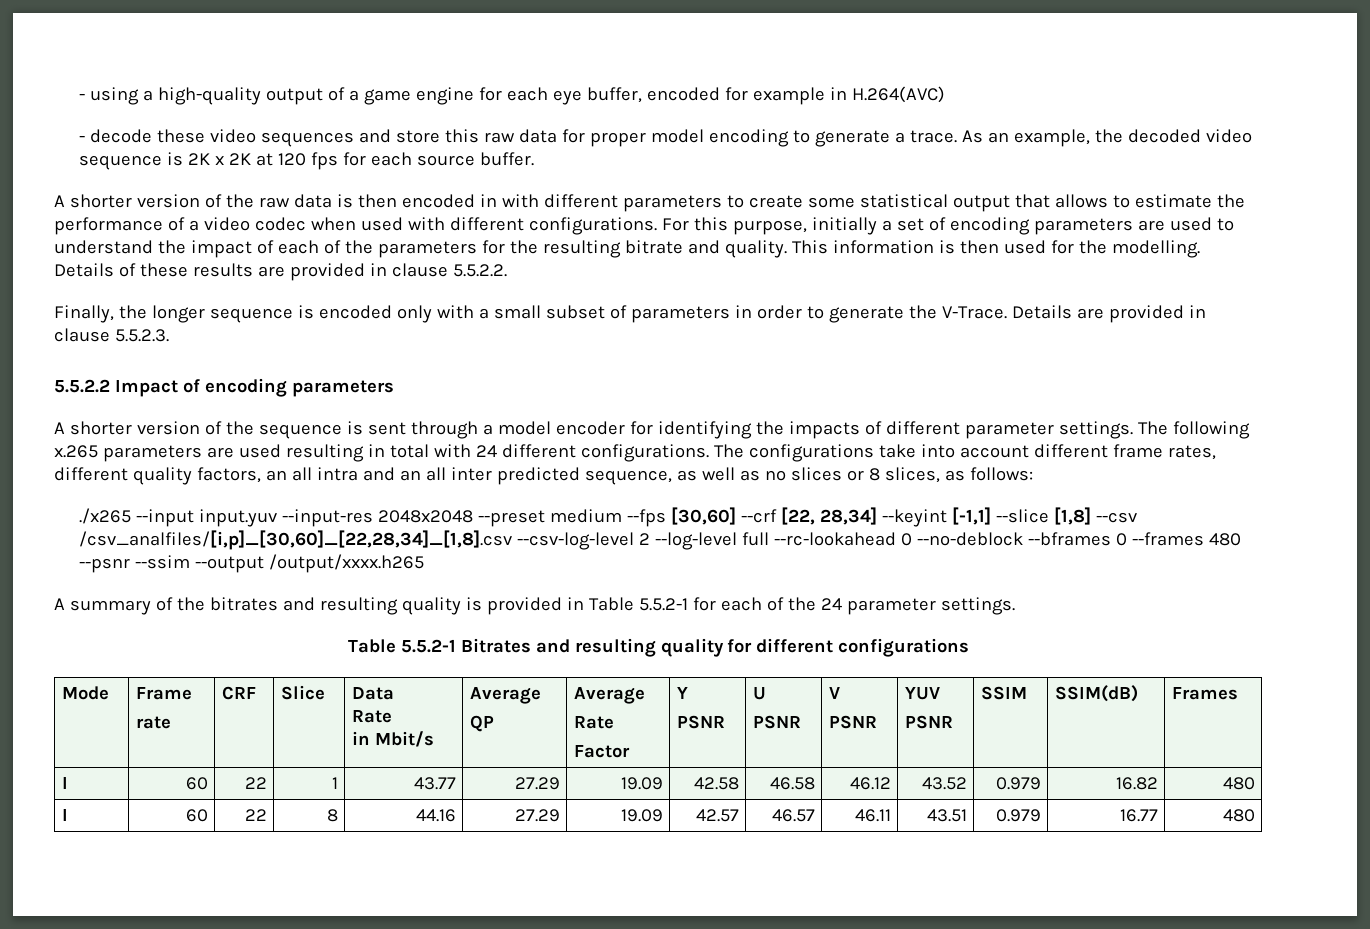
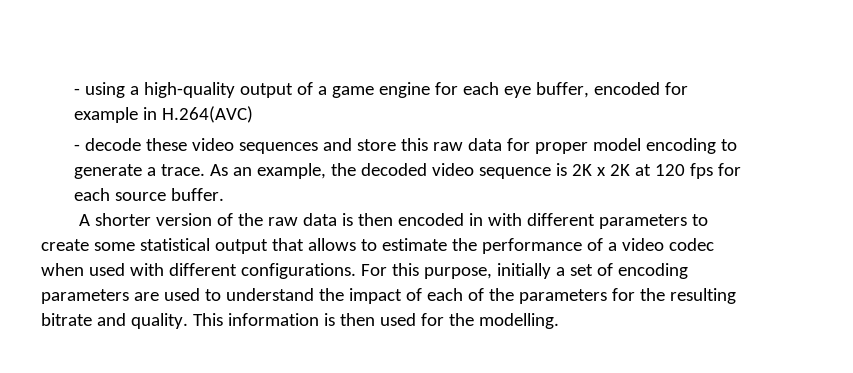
[54,263,507,281] [54,305,1206,323] [54,328,169,342] [54,378,394,397] [54,421,1250,439] [54,444,1216,462] [54,467,1033,485] [78,507,1137,527] [78,530,1241,550] [78,554,424,573] [54,597,1015,615] [347,638,970,657] [61,686,109,700] [135,687,192,700] [135,716,171,729] [221,686,256,700] [280,685,325,700] [351,687,394,700] [351,710,392,723] [351,731,434,747] [469,687,541,704] [469,715,494,732] [573,687,645,704] [573,716,614,729] [573,745,630,758] [676,687,688,699] [676,715,725,729] [752,687,766,700] [752,715,801,729] [828,687,840,699] [828,715,877,729] [904,687,940,700] [904,715,953,729] [980,686,1027,700] [1054,685,1138,702] [1171,687,1238,700] [61,777,68,789] [185,777,208,790] [244,777,267,789] [331,777,338,789] [413,777,456,790] [514,777,560,790] [620,777,663,790] [693,777,739,790] [769,777,815,790] [849,777,891,790] [921,777,967,790] [995,777,1041,790] [1115,777,1158,790] [1222,777,1255,790] [61,809,68,821] [185,809,208,822] [244,809,267,821] [326,809,338,822] [415,809,456,822] [514,809,560,822] [620,809,663,822] [695,809,739,822] [771,809,815,822] [854,809,891,822] [926,809,967,822] [995,809,1041,822] [1119,809,1158,822] [1222,809,1255,822] Details of these results are provided in clause 5.5.2.2. // Finally, the longer sequence is encoded only with a small subset of parameters in order to generate the V-Trace. Details are provided in clause 5.5.2.3. // 5.5.2.2 Impact of encoding parameters // A shorter version of the sequence is sent through a model encoder for identifying the impacts of different parameter settings. The following x.265 parameters are used resulting in total with 24 different configurations. The configurations take into account different frame rates, different quality factors, an all intra and an all inter predicted sequence, as well as no slices or 8 slices, as follows: // ./x265 --input input.yuv --input-res 2048x2048 --preset medium --fps [30,60] --crf [22, 28,34] --keyint [-1,1] --slice [1,8] --csv /csv_analfiles/[i,p]_[30,60]_[22,28,34]_[1,8].csv --csv-log-level 2 --log-level full --rc-lookahead 0 --no-deblock --bframes 0 --frames 480 --psnr --ssim --output /output/xxxx.h265 // A summary of the bitrates and resulting quality is provided in Table 5.5.2-1 for each of the 24 parameter settings. // Table 5.5.2-1 Bitrates and resulting quality for different configurations // Mode | Frame // rate | CRF | Slice | Data // Rate // in Mbit/s | Average // QP | Average // Rate // Factor | Y // PSNR | U // PSNR | V // PSNR | YUV // PSNR | SSIM | SSIM(dB) | Frames // I | 60 | 22 | 1 | 43.77 | 27.29 | 19.09 | 42.58 | 46.58 | 46.12 | 43.52 | 0.979 | 16.82 | 480 // I | 60 | 22 | 8 | 44.16 | 27.29 | 19.09 | 42.57 | 46.57 | 46.11 | 43.51 | 0.979 | 16.77 | 480 -> (559, 321) none

